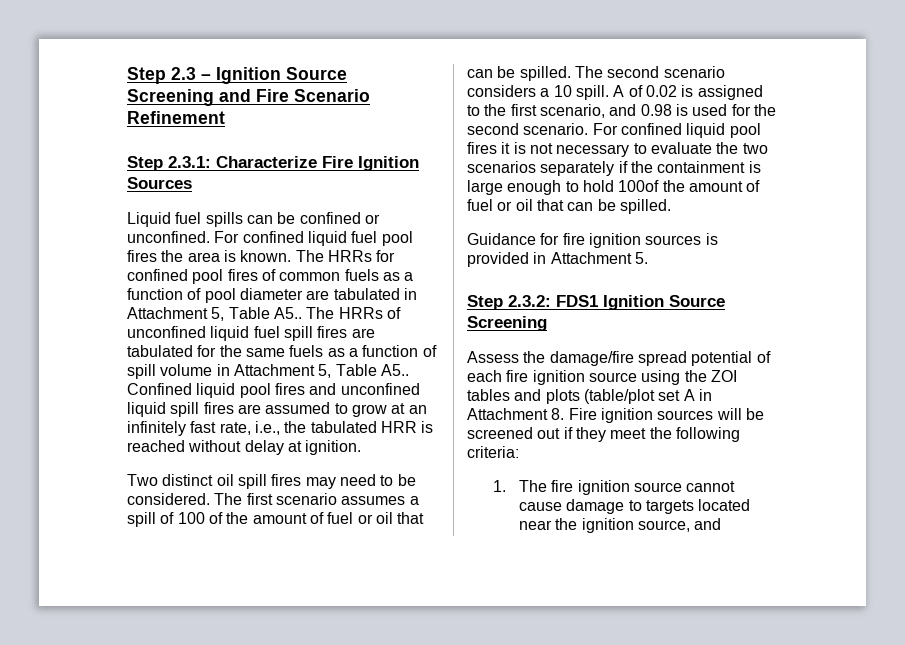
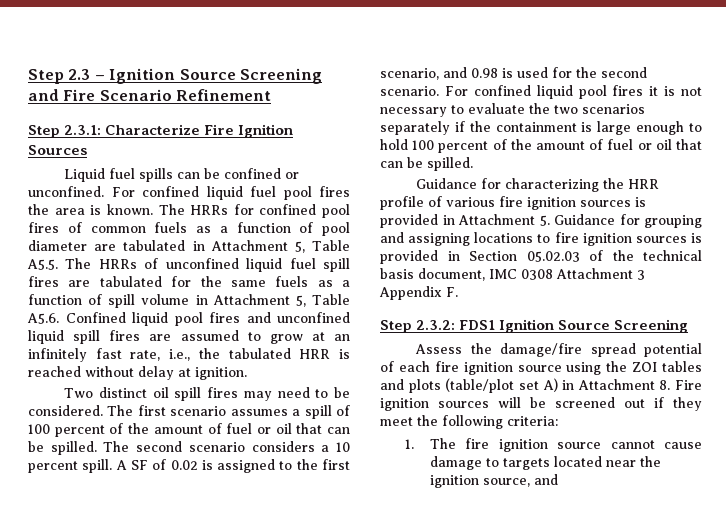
[273,307,302,319] A5.. -> [27,259,58,270] A5.5.
[380,364,409,376] A5.. -> [27,313,59,324] A5.6.
(205, 518) none -> [54,425,105,437] percent
(572, 91) none -> [28,461,78,473] percent
(625, 91) none -> [130,460,148,470] SF
[618,180,660,192] 100of -> [412,139,507,153] 100 percent of
(560, 239) none -> [505,178,660,192] [380,196,495,210] characterizing the HRR profile of various
(648, 258) none -> [554,214,702,228] [380,232,702,246] [380,250,702,264] [380,268,645,281] [379,286,458,300] Guidance for grouping and assigning locations to fire ignition sources is provided in Section 05.02.03 of the technical basis document, IMC 0308 Attachment 3 Appendix F.
[683,389,695,401] A -> [542,378,558,392] A)

